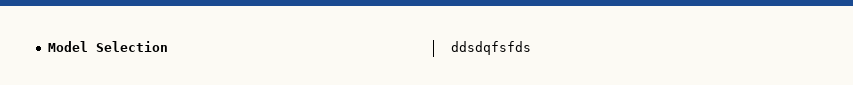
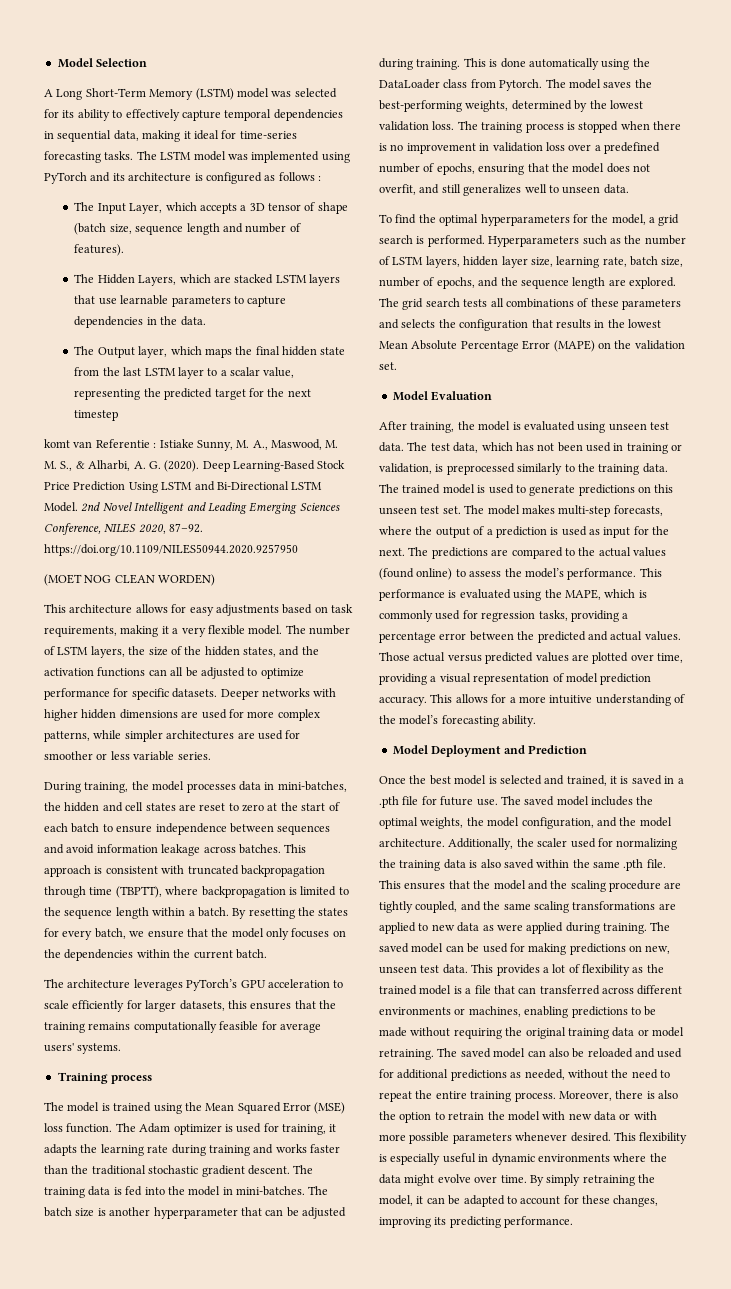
[451,41,531,55] ddsdqfsfds -> [44,88,337,100] [44,109,343,121] [44,130,297,142] [44,151,350,163] [44,172,321,184] [74,202,348,214] [74,223,301,235] [74,244,125,256] [74,274,341,286] [74,295,287,307] [74,316,206,328] [74,346,346,358] [74,367,295,379] [74,388,311,400] [74,410,119,421] [44,439,339,451] [44,460,346,472] [44,481,323,493] [44,502,340,514] [44,523,204,535] [44,544,298,556] [44,574,216,586] [44,604,353,616] [44,625,350,637] [44,646,319,658] [44,667,304,679] [44,688,337,700] [44,709,320,721] [44,730,301,742] [44,751,211,761] [44,781,347,793] [44,802,340,812] [44,823,331,835] [44,844,307,856] [44,865,325,877] [44,886,349,898] [44,907,349,919] [44,928,346,940] [44,949,267,961] [44,979,344,991] [44,1000,336,1012] [44,1021,321,1033] [44,1043,122,1054] [57,1072,153,1084] [44,1102,346,1114] [44,1123,337,1135] [44,1144,340,1156] [44,1165,314,1177] [44,1186,329,1198] [44,1207,346,1219] [379,58,650,70] [379,79,652,91] [379,100,643,112] [379,121,681,133] [379,142,660,154] [379,163,650,175] [379,184,629,196] [379,214,680,226] [379,235,686,247] [379,256,684,268] [379,277,676,289] [379,298,681,310] [379,319,661,331] [379,340,685,352] [379,362,397,370] [392,391,493,401] [379,421,669,433] [379,442,683,454] [379,463,668,475] [379,484,674,496] [379,505,663,517] [379,526,670,538] [379,547,666,559] [379,568,662,580] [379,589,647,601] [379,610,629,622] [379,631,681,643] [379,652,683,664] [379,673,652,685] [379,694,685,706] [379,715,537,727] [392,745,587,757] [379,775,684,786] [379,796,654,808] [379,817,672,829] [379,838,678,850] [379,859,666,871] [379,880,682,892] [379,901,676,913] [379,922,671,934] [379,943,671,955] [379,964,664,976] [379,985,683,995] [379,1006,657,1018] [379,1027,684,1039] [379,1048,683,1060] [379,1069,670,1081] [379,1090,678,1102] [379,1111,657,1123] [379,1132,688,1144] [379,1153,667,1165] [379,1174,655,1186] [379,1195,659,1207] [379,1216,574,1228] A Long Short-Term Memory (LSTM) model was selected for its ability to effectively capture temporal dependencies in sequential data, making it ideal for time-series forecasting tasks. The LSTM model was implemented using PyTorch and its architecture is configured as follows : // The Input Layer, which accepts a 3D tensor of shape (batch size, sequence length and number of features). // The Hidden Layers, which are stacked LSTM layers that use learnable parameters to capture dependencies in the data. // The Output layer, which maps the final hidden state from the last LSTM layer to a scalar value, representing the predicted target for the next timestep // komt van Referentie : Istiake Sunny, M. A., Maswood, M. M. S., & Alharbi, A. G. (2020). Deep Learning-Based Stock Price Prediction Using LSTM and Bi-Directional LSTM Model. 2nd Novel Intelligent and Leading Emerging Sciences Conference, NILES 2020, 87–92. https://doi.org/10.1109/NILES50944.2020.9257950 // (MOET NOG CLEAN WORDEN) // This architecture allows for easy adjustments based on task requirements, making it a very flexible model. The number of LSTM layers, the size of the hidden states, and the activation functions can all be adjusted to optimize performance for specific datasets. Deeper networks with higher hidden dimensions are used for more complex patterns, while simpler architectures are used for smoother or less variable series. // During training, the model processes data in mini-batches, the hidden and cell states are reset to zero at the start of each batch to ensure independence between sequences and avoid information leakage across batches. This approach is consistent with truncated backpropagation through time (TBPTT), where backpropagation is limited to the sequence length within a batch. By resetting the states for every batch, we ensure that the model only focuses on the dependencies within the current batch. // The architecture leverages PyTorch’s GPU acceleration to scale efficiently for larger datasets, this ensures that the training remains computationally feasible for average users' systems. // Training process // The model is trained using the Mean Squared Error (MSE) loss function. The Adam optimizer is used for training, it adapts the learning rate during training and works faster than the traditional stochastic gradient descent. The training data is fed into the model in mini-batches. The batch size is another hyperparameter that can be adjusted during training. This is done automatically using the DataLoader class from Pytorch. The model saves the best-performing weights, determined by the lowest validation loss. The training process is stopped when there is no improvement in validation loss over a predefined number of epochs, ensuring that the model does not overfit, and still generalizes well to unseen data. // To find the optimal hyperparameters for the model, a grid search is performed. Hyperparameters such as the number of LSTM layers, hidden layer size, learning rate, batch size, number of epochs, and the sequence length are explored. The grid search tests all combinations of these parameters and selects the configuration that results in the lowest Mean Absolute Percentage Error (MAPE) on the validation set. // Model Evaluation // After training, the model is evaluated using unseen test data. The test data, which has not been used in training or validation, is preprocessed similarly to the training data. The trained model is used to generate predictions on this unseen test set. The model makes multi-step forecasts, where the output of a prediction is used as input for the next. The predictions are compared to the actual values (found online) to assess the model’s performance. This performance is evaluated using the MAPE, which is commonly used for regression tasks, providing a percentage error between the predicted and actual values. Those actual versus predicted values are plotted over time, providing a visual representation of model prediction accuracy. This allows for a more intuitive understanding of the model’s forecasting ability. // Model Deployment and Prediction // Once the best model is selected and trained, it is saved in a .pth file for future use. The saved model includes the optimal weights, the model configuration, and the model architecture. Additionally, the scaler used for normalizing the training data is also saved within the same .pth file. This ensures that the model and the scaling procedure are tightly coupled, and the same scaling transformations are applied to new data as were applied during training. The saved model can be used for making predictions on new, unseen test data. This provides a lot of flexibility as the trained model is a file that can transferred across different environments or machines, enabling predictions to be made without requiring the original training data or model retraining. The saved model can also be reloaded and used for additional predictions as needed, without the need to repeat the entire training process. Moreover, there is also the option to retrain the model with new data or with more possible parameters whenever desired. This flexibility is especially useful in dynamic environments where the data might evolve over time. By simply retraining the model, it can be adapted to account for these changes, improving its predicting performance.

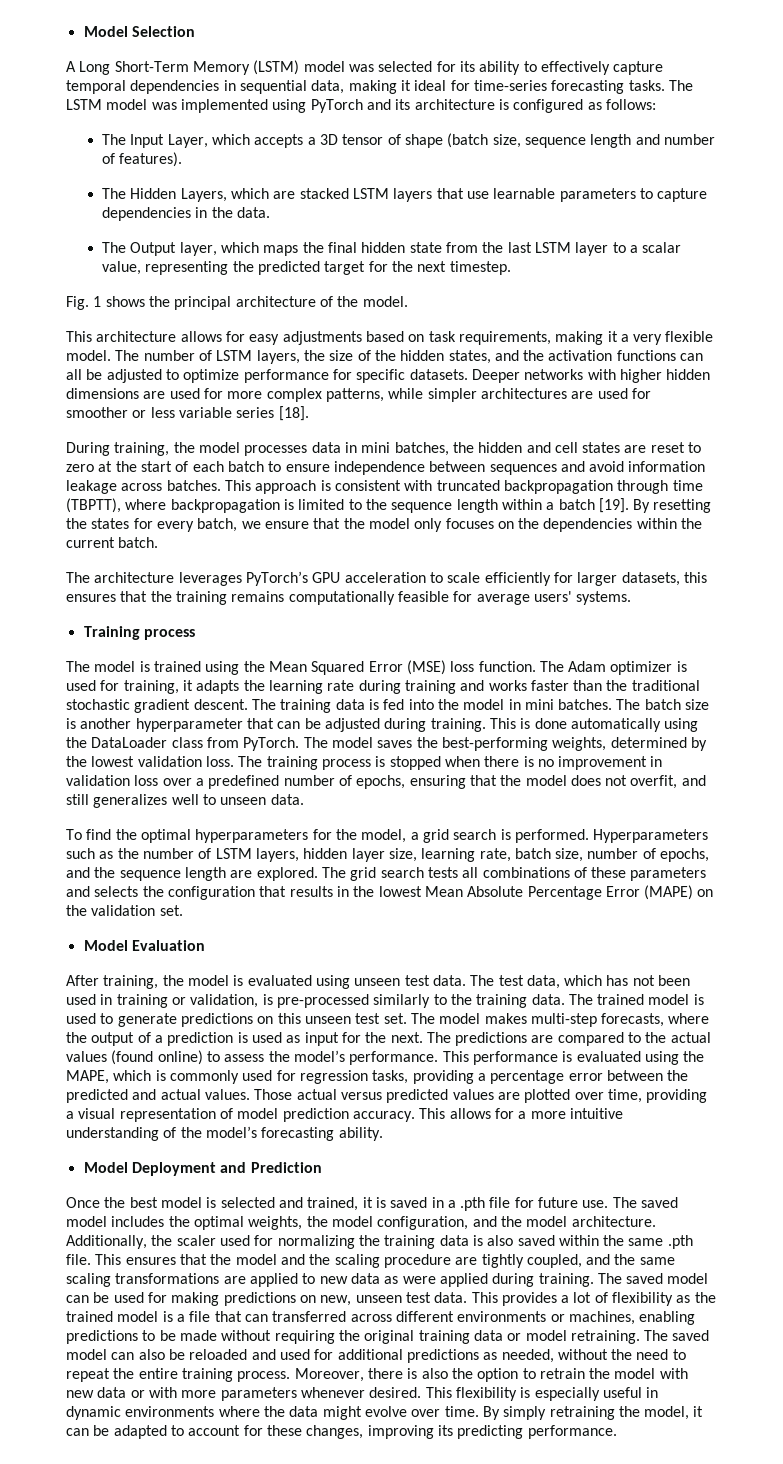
[278,172,321,181] follows : -> [605,99,656,110] follows:
[74,410,119,421] [44,439,339,451] [44,460,346,472] [44,481,323,493] [44,502,340,514] [44,523,204,535] [44,544,298,556] [44,574,216,586] timestep // komt van Referentie : Istiake Sunny, M. A., Maswood, M. M. S., & Alharbi, A. G. (2020). Deep Learning-Based Stock Price Prediction Using LSTM and Bi-Directional LSTM Model. 2nd Novel Intelligent and Leading Emerging Sciences Conference, NILES 2020, 87–92. https://doi.org/10.1109/NILES50944.2020.9257950 // (MOET NOG CLEAN WORDEN) -> [449,261,511,275] [66,296,408,310] timestep. // Fig. 1 shows the principal architecture of the model.
[177,752,211,760] series. -> [236,406,309,421] series [18].
[277,781,347,792] mini-batches, -> [361,442,449,456] mini batches,
[197,907,229,917] batch. -> [558,498,629,513] batch [19].
[236,1186,305,1196] mini-batches. -> [524,699,613,710] mini batches.
[499,79,543,91] Pytorch. -> [243,737,300,751] PyTorch.
[446,463,515,475] preprocessed -> [276,994,369,1008] pre-processed
[409,1132,450,1144] possible -> (217, 1394) none

